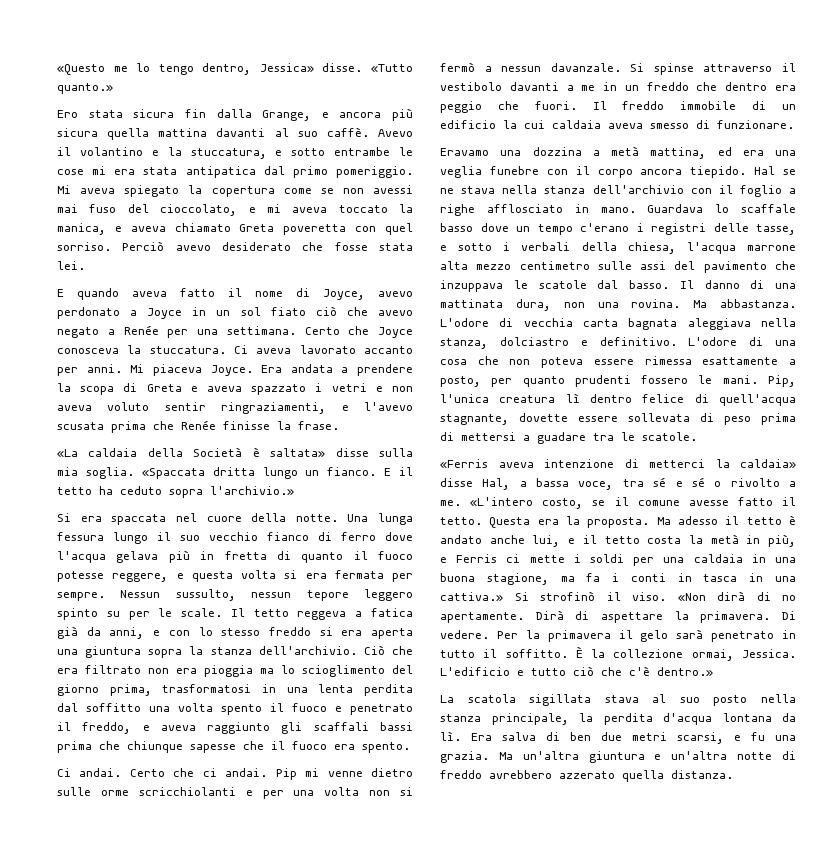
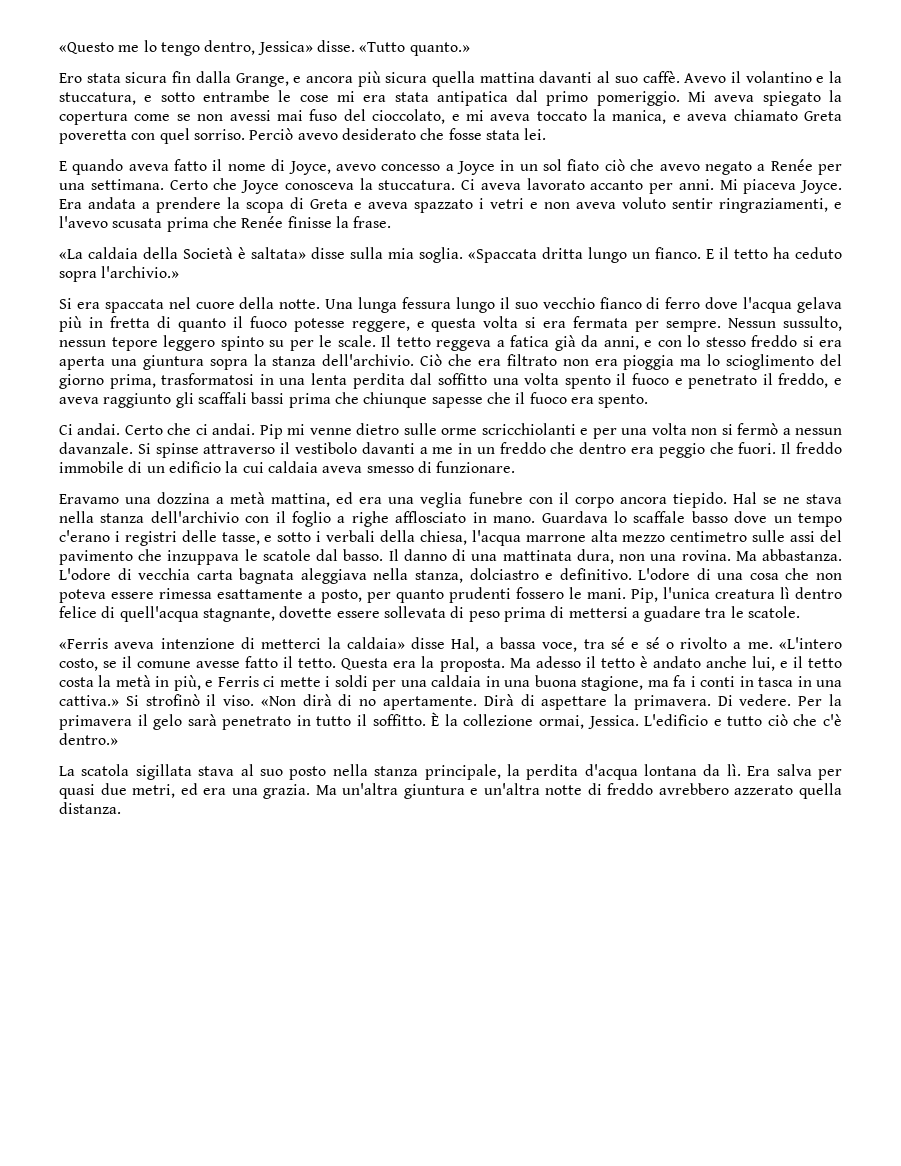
[57,307,120,319] perdonato -> [381,164,441,171] concesso
[546,732,765,744] di ben due metri scarsi, e fu -> [818,769,843,780] [59,783,227,799] per quasi due metri, ed era

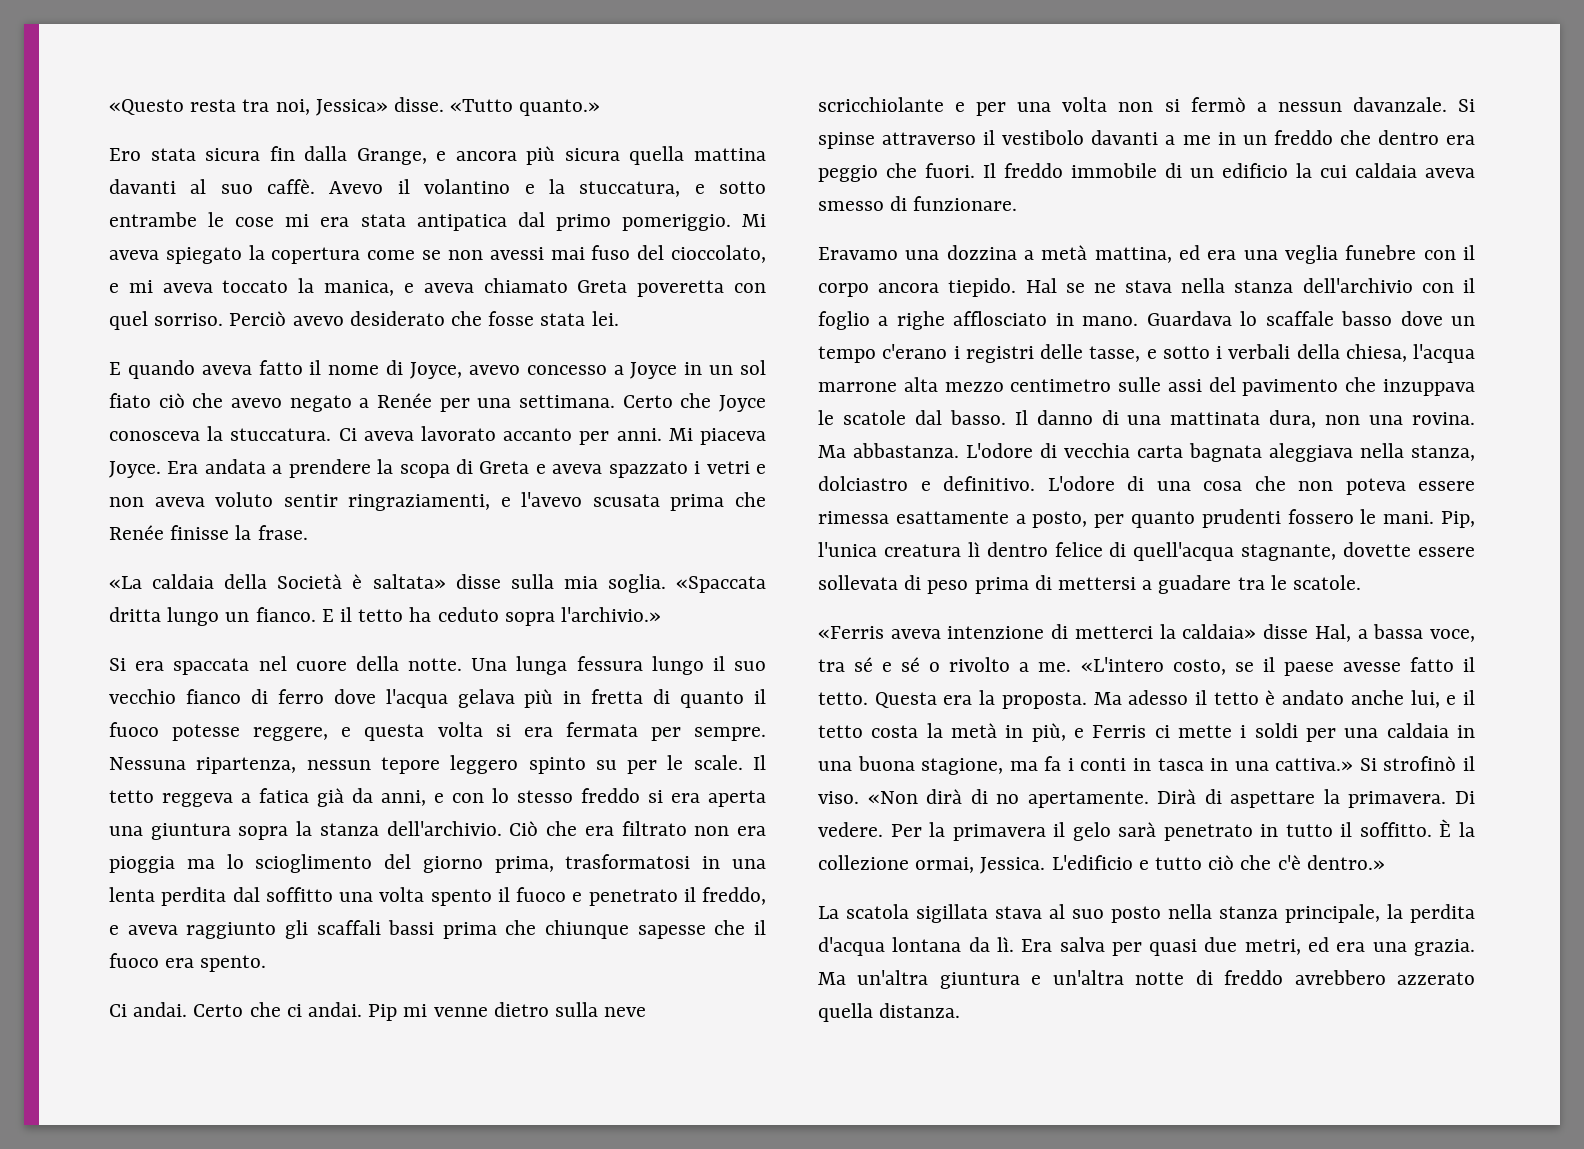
[118,40,256,56] me lo tengo dentro, -> [190,99,310,115] resta tra noi,
[728,316,843,331] Nessun sussulto, -> [109,757,297,774] Nessuna ripartenza,
[403,423,576,435] sulle orme scricchiolanti -> [555,1002,647,1017] [818,97,944,112] sulla neve scricchiolante
[137,661,192,668] comune -> [1283,662,1334,676] paese

